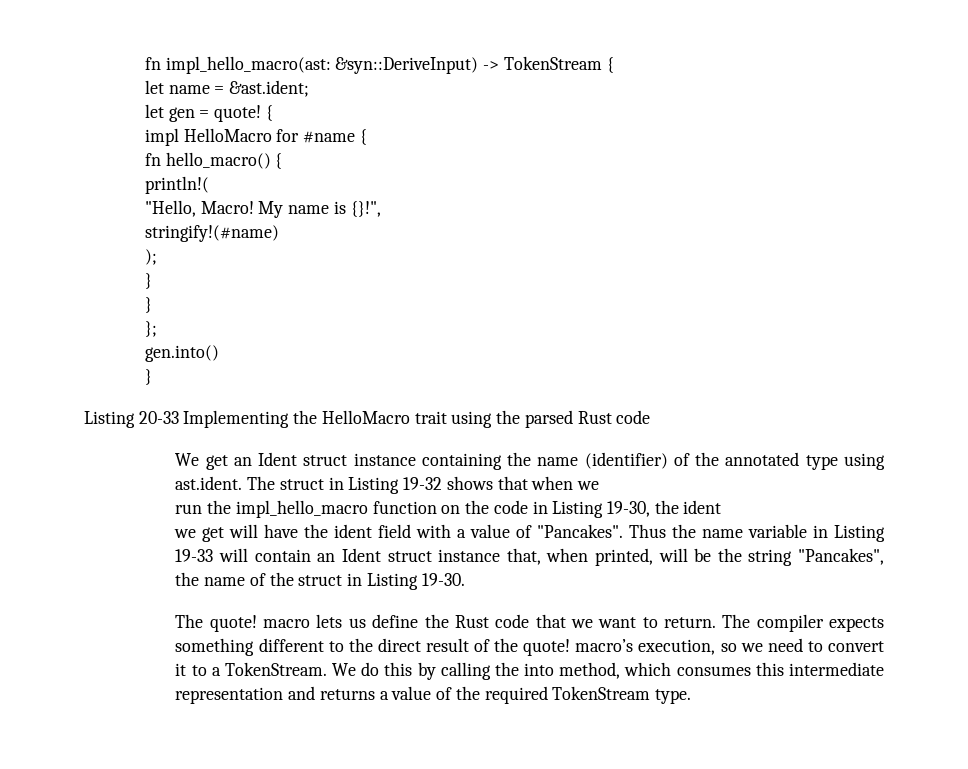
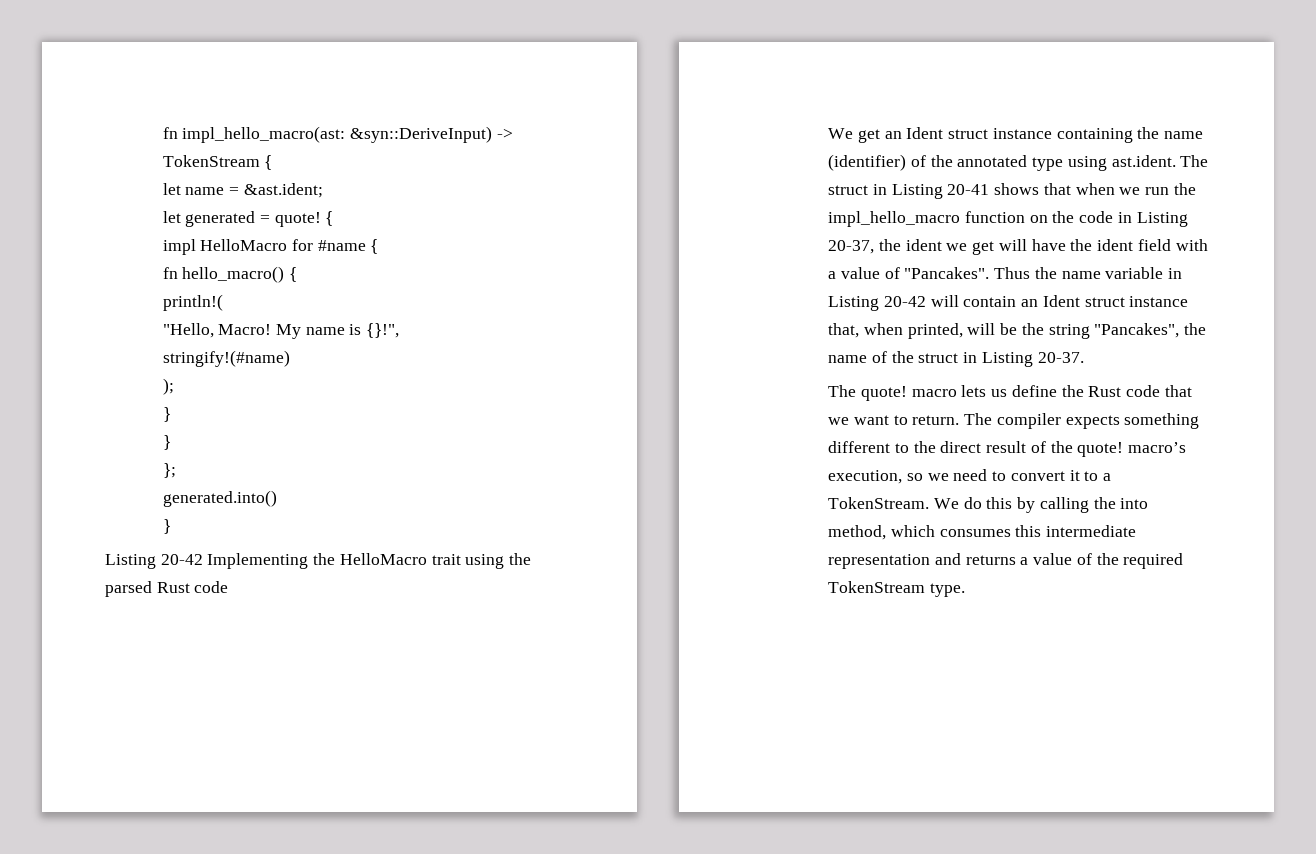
[168,107,195,122] gen -> [185,211,256,227] generated
[144,345,219,362] gen.into() -> [162,490,277,507] generated.into()
[138,411,179,424] 20-33 -> [160,554,203,565] 20-42
[403,477,443,490] 19-32 -> [947,184,990,195] 20-41
(599, 485) // -> (1141, 191) none
[606,500,722,517] 19-30, the ident // -> [828,239,942,254] 20-37, the ident
[175,549,214,562] 19-33 -> [883,296,926,307] 20-42
[421,573,465,586] 19-30. -> [1037,352,1084,363] 20-37.

